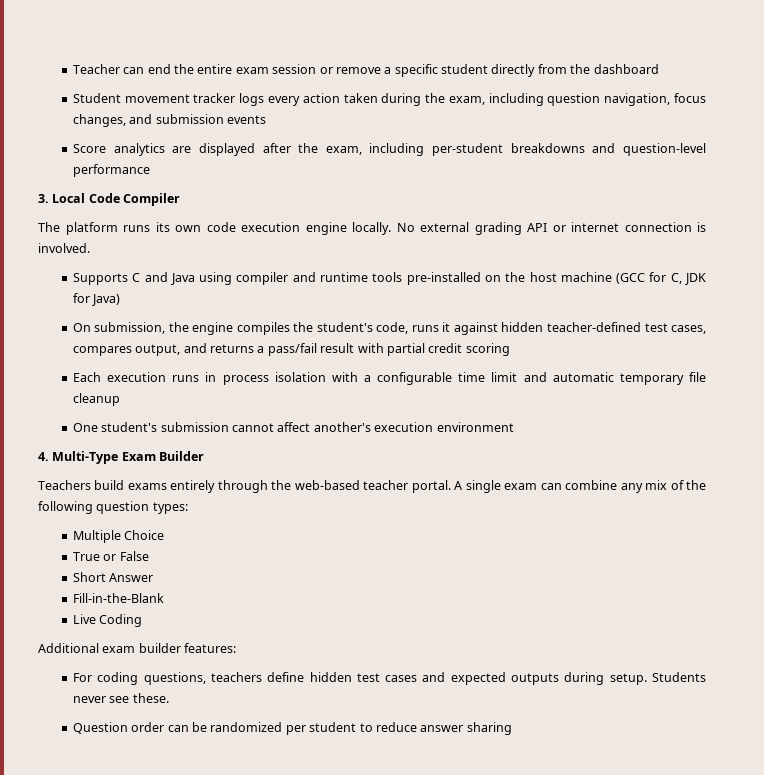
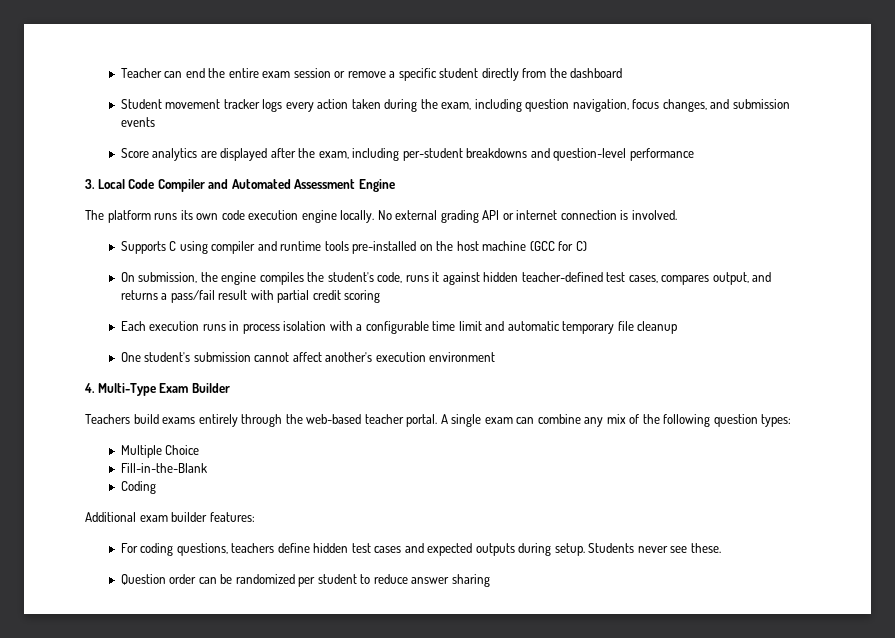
(181, 199) none -> [208,179,395,192] and Automated Assessment Engine
[144,272,195,285] and Java -> (177, 246) none
[670,273,706,285] [72,293,121,306] C, JDK for Java) -> [575,241,587,251] C)
[72,551,149,561] [72,572,154,582] // True or False // Short Answer -> (200, 450) none
[72,614,96,624] Live -> (207, 468) none

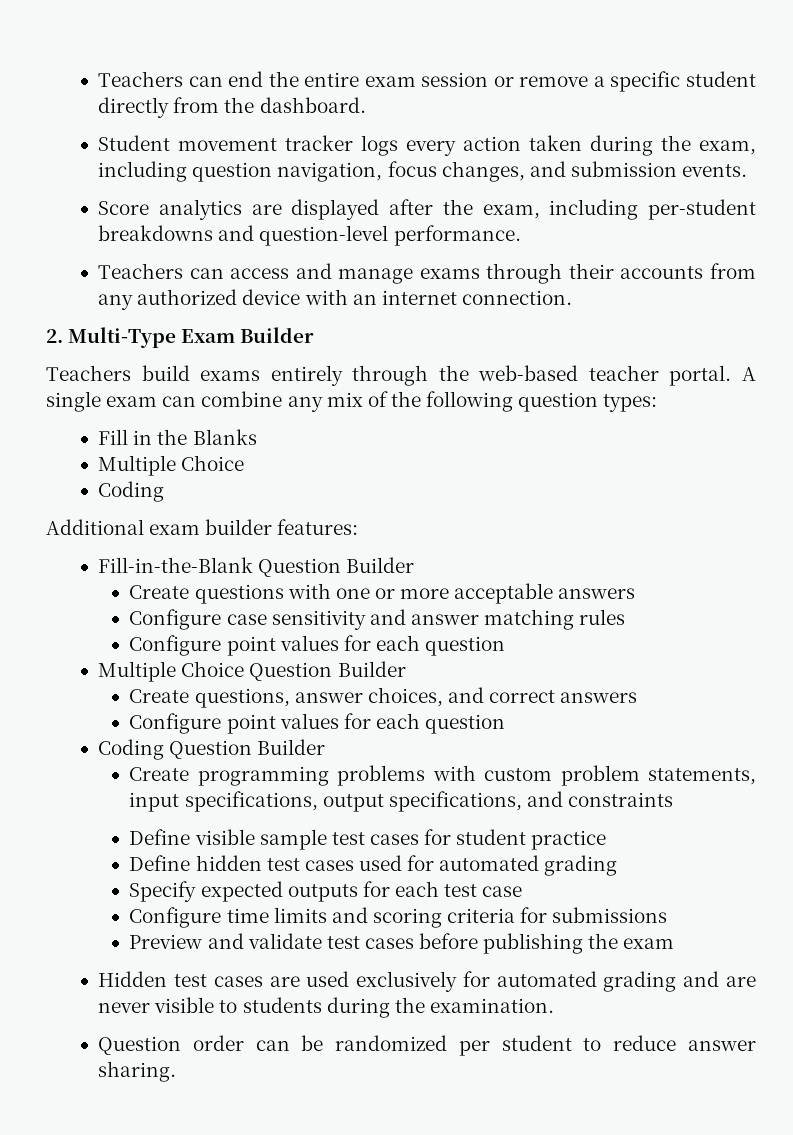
[120,68,162,78] Teacher -> [98,71,184,87] Teachers
[570,68,623,78] dashboard -> [259,97,366,113] dashboard.
[120,117,155,127] events -> [682,164,748,177] events.
[629,148,694,161] [85,179,395,192] [85,210,677,223] [120,241,587,254] [120,272,772,285] [120,290,381,303] [120,321,678,334] [120,352,496,362] [84,383,95,393] performance // 3. Local Code Compiler and Automated Assessment Engine // The platform runs its own code execution engine locally. No external grading API or internet connection is involved. // Supports C using compiler and runtime tools pre-installed on the host machine (GCC for C) // On submission, the engine compiles the student's code, runs it against hidden teacher-defined test cases, compares output, and returns a pass/fail result with partial credit scoring // Each execution runs in process isolation with a configurable time limit and automatic temporary file cleanup // One student's submission cannot affect another's execution environment // 4. -> [393,225,521,246] [98,263,756,284] [98,289,572,310] [46,329,63,343] performance. // Teachers can access and manage exams through their accounts from any authorized device with an internet connection. // 2.
[120,445,200,458] [120,463,207,473] // Multiple Choice // Fill-in-the-Blank -> [98,429,257,445] [98,455,245,476] // Fill in the Blanks // Multiple Choice
[120,543,721,556] For coding questions, teachers define hidden test cases and expected outputs during setup. Students never see these. -> [98,557,415,577] [129,583,636,604] [129,609,626,630] [129,635,506,656] [98,661,406,682] [129,687,638,708] [129,713,506,734] [98,739,326,760] [129,765,756,786] [129,791,674,812] [129,829,607,850] [129,855,618,876] [129,881,523,902] [129,907,668,928] [129,933,675,954] [98,971,756,992] [98,997,554,1018] Fill-in-the-Blank Question Builder // Create questions with one or more acceptable answers // Configure case sensitivity and answer matching rules // Configure point values for each question // Multiple Choice Question Builder // Create questions, answer choices, and correct answers // Configure point values for each question // Coding Question Builder // Create programming problems with custom problem statements, input specifications, output specifications, and constraints // Define visible sample test cases for student practice // Define hidden test cases used for automated grading // Specify expected outputs for each test case // Configure time limits and scoring criteria for submissions // Preview and validate test cases before publishing the exam // Hidden test cases are used exclusively for automated grading and are never visible to students during the examination.
[451,574,490,587] sharing -> [98,1061,177,1082] sharing.

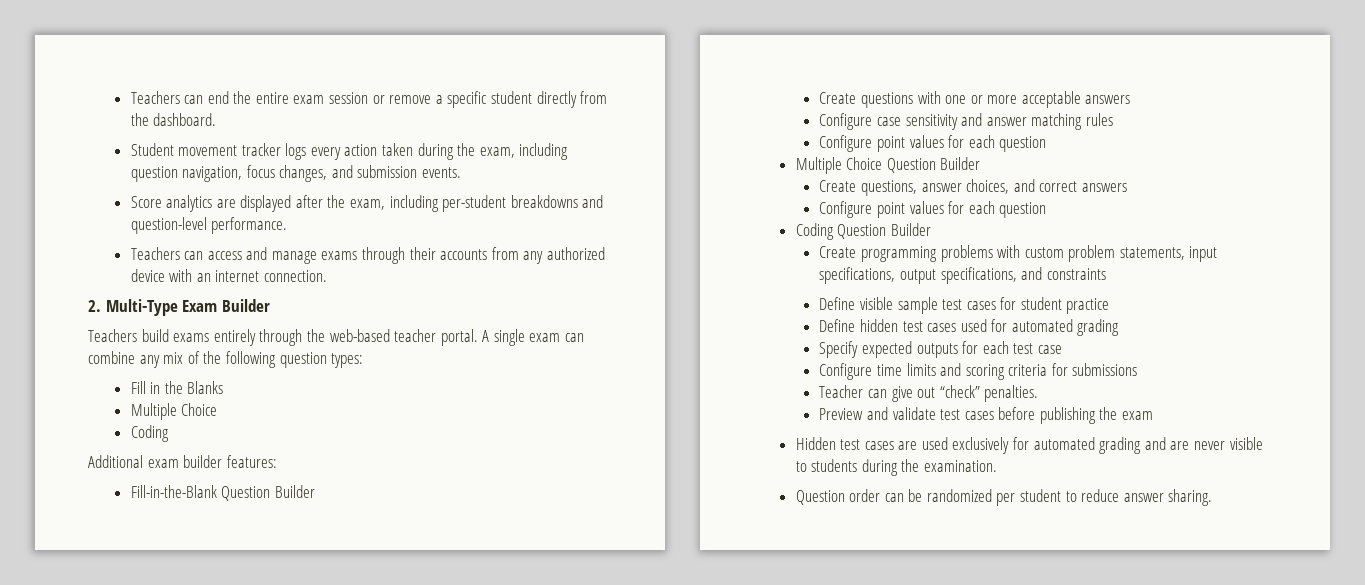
(668, 915) none -> [819,385,1039,402] // Teacher can give out “check” penalties.

